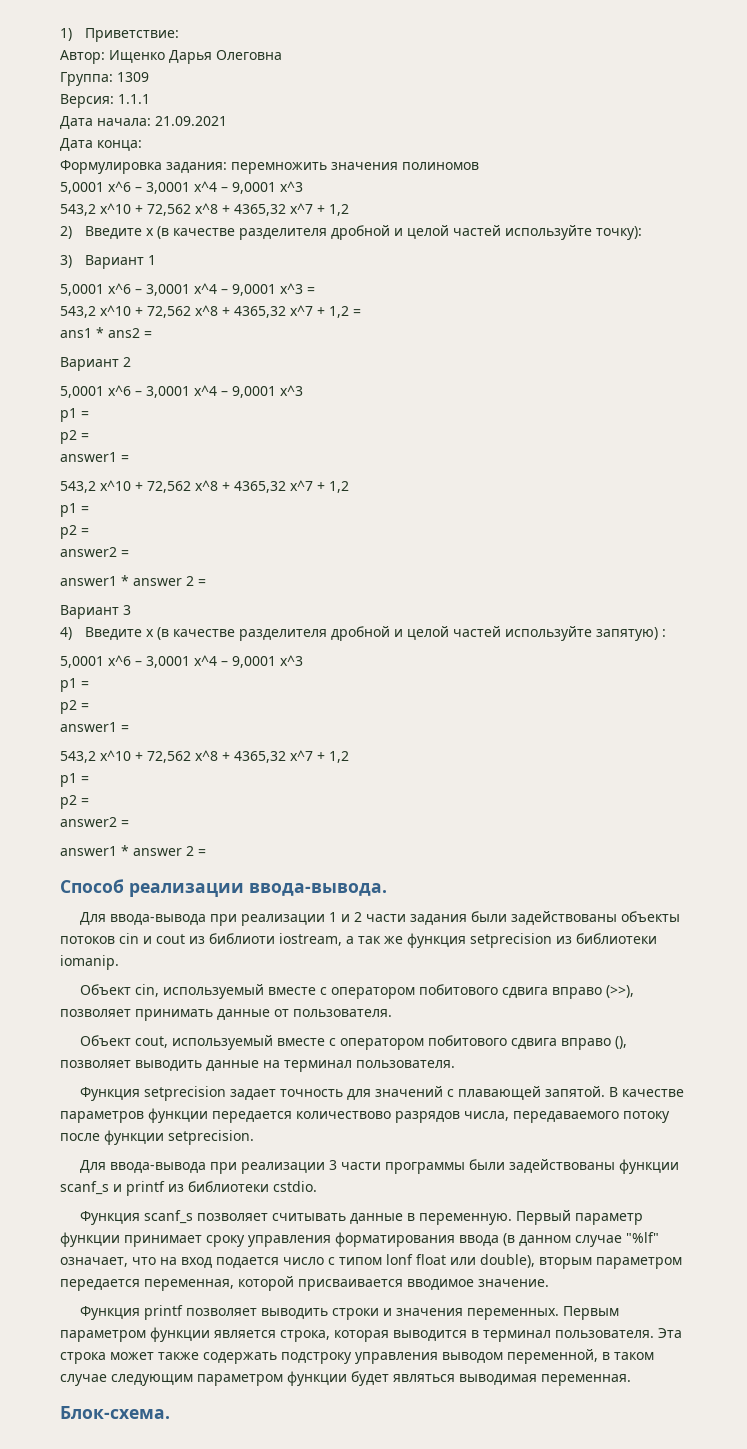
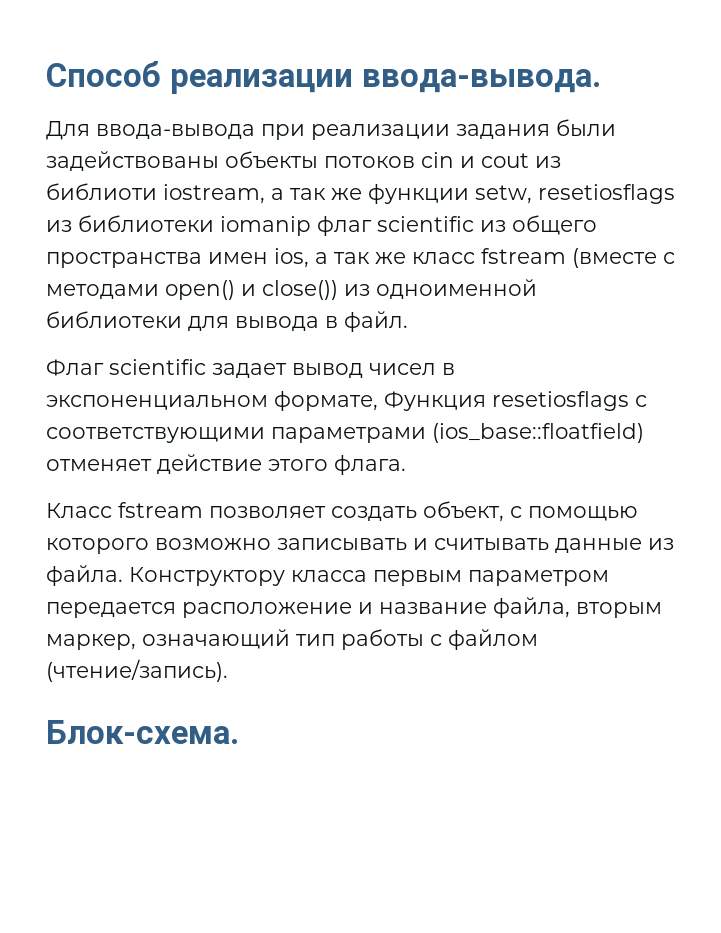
[60,28,180,42] [60,50,282,64] [60,72,149,86] [60,94,150,108] [60,116,227,129] [60,138,142,151] [60,160,479,174] [60,181,303,194] [60,203,349,216] [60,225,643,240] [60,255,157,269] [60,283,315,296] [60,305,361,318] [60,327,152,338] [60,357,131,371] [60,385,303,398] [60,408,89,422] [60,430,89,444] [60,452,129,462] [60,480,349,493] [60,503,89,517] [60,525,89,539] [60,547,129,557] [60,575,206,586] [60,605,131,619] [60,626,667,641] [60,655,303,668] [60,678,89,692] [60,700,89,714] [60,722,129,732] [60,750,349,763] [60,773,89,787] [60,795,89,809] [60,817,129,827] [60,845,206,856] 1) Приветствие: // Автор: Ищенко Дарья Олеговна // Группа: 1309 // Версия: 1.1.1 // Дата начала: 21.09.2021 // Дата конца: // Формулировка задания: перемножить значения полиномов // 5,0001 x^6 – 3,0001 x^4 – 9,0001 x^3 // 543,2 x^10 + 72,562 x^8 + 4365,32 x^7 + 1,2 // 2) Введите х (в качестве разделителя дробной и целой частей используйте точку): // 3) Вариант 1 // 5,0001 x^6 – 3,0001 x^4 – 9,0001 x^3 = // 543,2 x^10 + 72,562 x^8 + 4365,32 x^7 + 1,2 = // ans1 * ans2 = // Вариант 2 // 5,0001 x^6 – 3,0001 x^4 – 9,0001 x^3 // p1 = // p2 = // answer1 = // 543,2 x^10 + 72,562 x^8 + 4365,32 x^7 + 1,2 // p1 = // p2 = // answer2 = // answer1 * answer 2 = // Вариант 3 // 4) Введите х (в качестве разделителя дробной и целой частей используйте запятую) : // 5,0001 x^6 – 3,0001 x^4 – 9,0001 x^3 // p1 = // p2 = // answer1 = // 543,2 x^10 + 72,562 x^8 + 4365,32 x^7 + 1,2 // p1 = // p2 = // answer2 = // answer1 * answer 2 = // -> (46, 74) none
[328,912,406,922] 1 и 2 части -> (450, 132) none
[407,933,657,948] [60,955,119,970] [79,984,634,999] [60,1009,392,1021] [79,1035,627,1050] [60,1060,455,1072] [79,1086,684,1101] [60,1108,670,1123] [60,1130,254,1145] [79,1159,679,1174] [60,1181,317,1196] [79,1210,643,1225] [60,1232,659,1247] [60,1254,682,1269] [60,1276,549,1291] [79,1305,619,1320] [60,1327,682,1342] [60,1349,654,1364] [60,1371,631,1386] функция setprecision из библиотеки iomanip. // Объект cin, используемый вместе с оператором побитового сдвига вправо (>>), позволяет принимать данные от пользователя. // Объект cout, используемый вместе с оператором побитового сдвига вправо (), позволяет выводить данные на терминал пользователя. // Функция setprecision задает точность для значений с плавающей запятой. В качестве параметров функции передается количествово разрядов числа, передаваемого потоку после функции setprecision. // Для ввода-вывода при реализации 3 части программы были задействованы функции scanf_s и printf из библиотеки cstdio. // Функция scanf_s позволяет считывать данные в переменную. Первый параметр функции принимает сроку управления форматирования ввода (в данном случае "%lf" означает, что на вход подается число с типом lonf float или double), вторым параметром передается переменная, которой присваивается вводимое значение. // Функция printf позволяет выводить строки и значения переменных. Первым параметром функции является строка, которая выводится в терминал пользователя. Эта строка может также содержать подстроку управления выводом переменной, в таком случае следующим параметром функции будет являться выводимая переменная. -> [368,184,675,204] [46,215,597,236] [46,248,675,268] [46,279,537,300] [46,311,408,332] [46,359,455,378] [46,391,647,411] [46,423,644,443] [46,454,406,475] [46,501,638,522] [46,538,674,554] [46,565,609,586] [46,597,662,618] [46,629,538,650] [46,659,228,682] функции setw, resetiosflags из библиотеки iomanip флаг scientific из общего пространства имен ios, а так же класс fstream (вместе с методами open() и close()) из одноименной библиотеки для вывода в файл. // Флаг scientific задает вывод чисел в экспоненциальном формате, Функция resetiosflags с соответствующими параметрами (ios_base::floatfield) отменяет действие этого флага. // Класс fstream позволяет создать объект, с помощью которого возможно записывать и считывать данные из файла. Конструктору класса первым параметром передается расположение и название файла, вторым маркер, означающий тип работы с файлом (чтение/запись).

